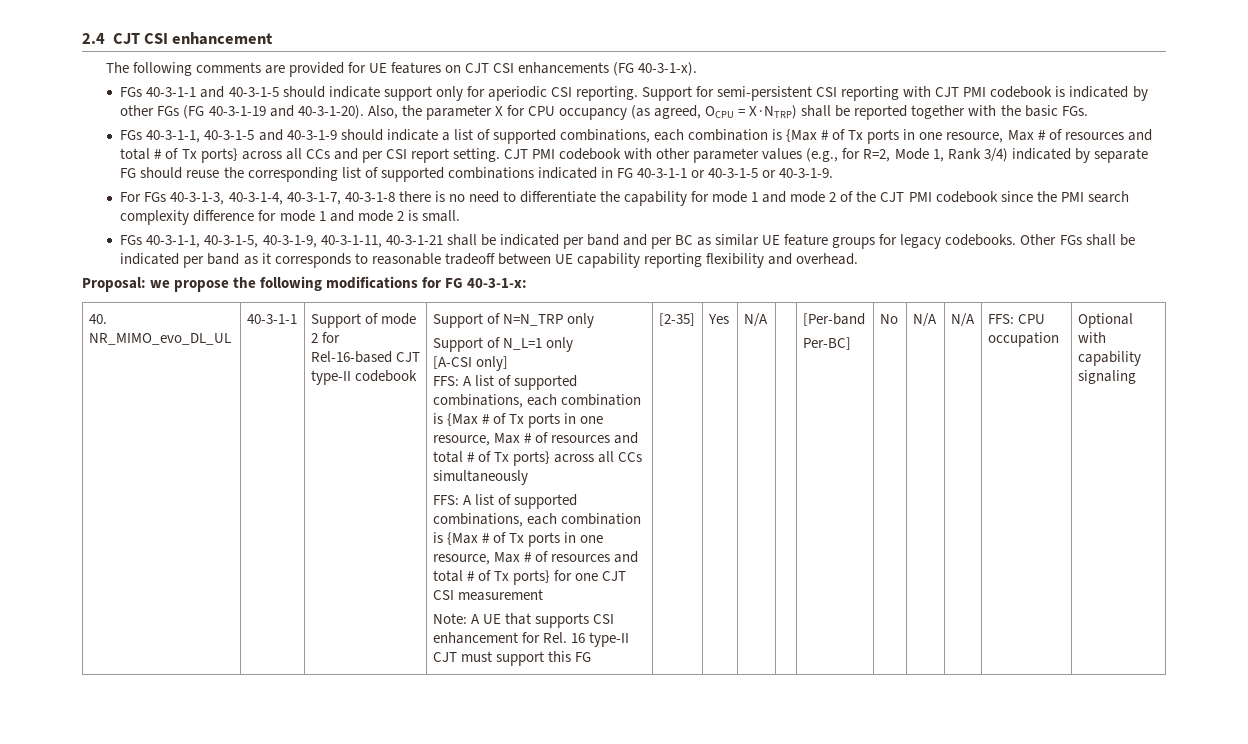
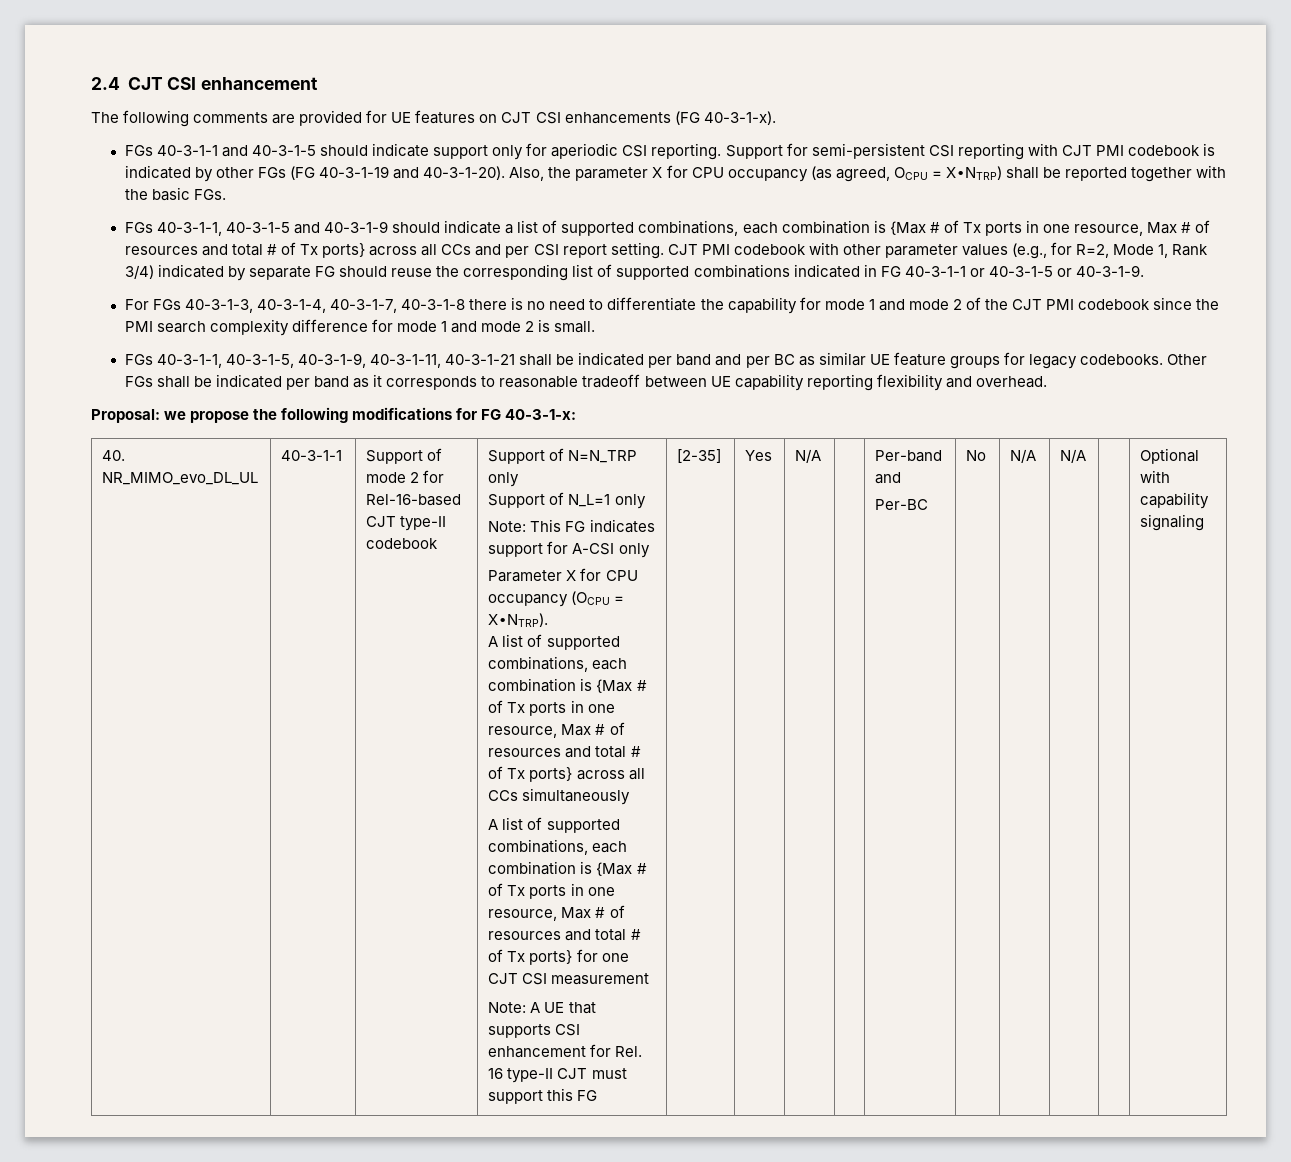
[432,356,508,371] [432,376,459,386] [A-CSI only] // FFS: -> [488,519,655,533] [488,541,650,558] [488,568,638,582] [488,591,625,607] [488,613,549,627] Note: This FG indicates support for A-CSI only // Parameter X for CPU occupancy (OCPU = X∙NTRP). //
[432,495,459,505] FFS: -> (631, 796) none
[802,313,865,326] [802,337,851,350] [Per-band // Per-BC] -> [875,450,943,462] [875,472,902,484] [875,499,929,510] Per-band and // Per-BC
[987,314,1045,324] [987,332,1059,347] FFS: CPU occupation -> (1087, 456) none

